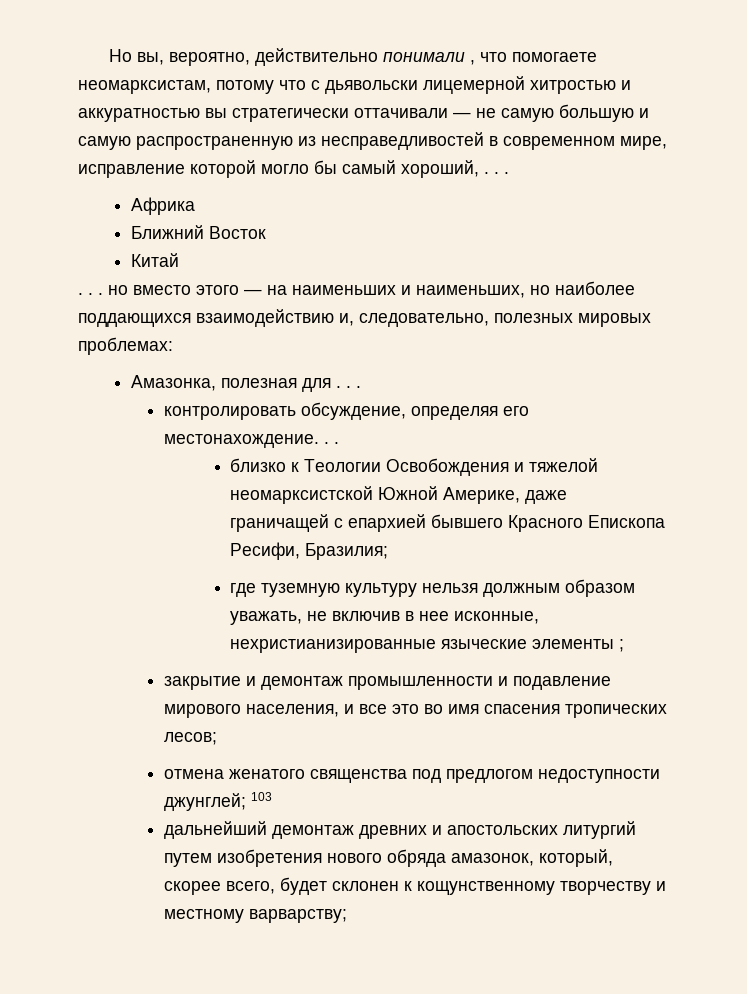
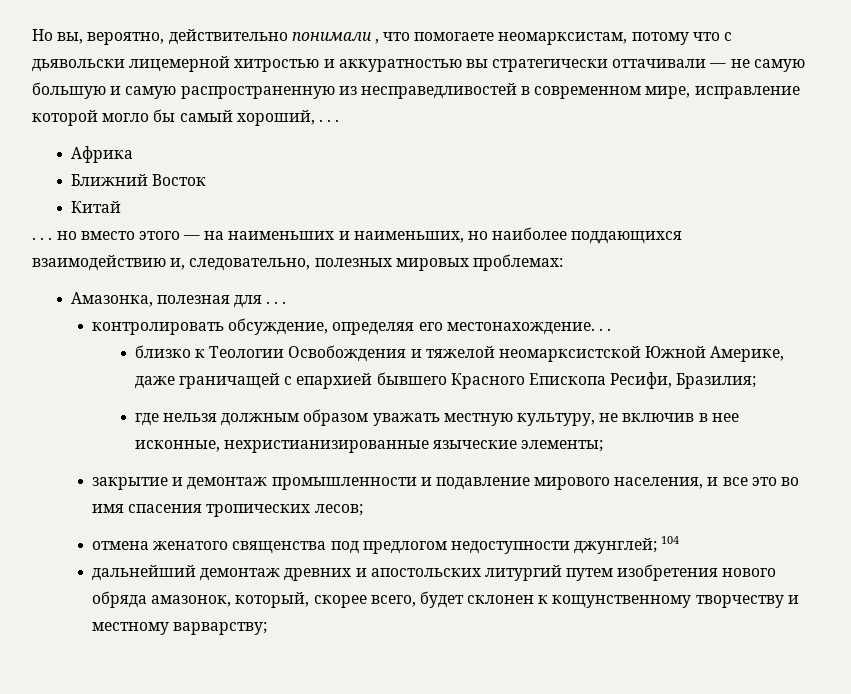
[261,583,418,597] туземную культуру -> (159, 419) none
[230,611,303,625] уважать, -> [372,413,595,426] уважать местную культуру,
[532,639,625,652] элементы ; -> [521,440,604,452] элементы;
[250,792,272,801] 103 -> [661,536,680,544] 104

